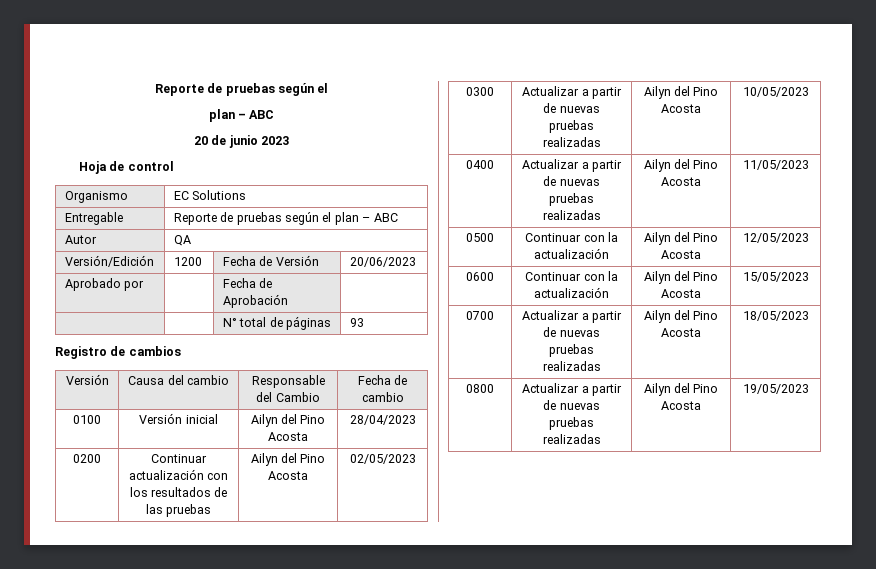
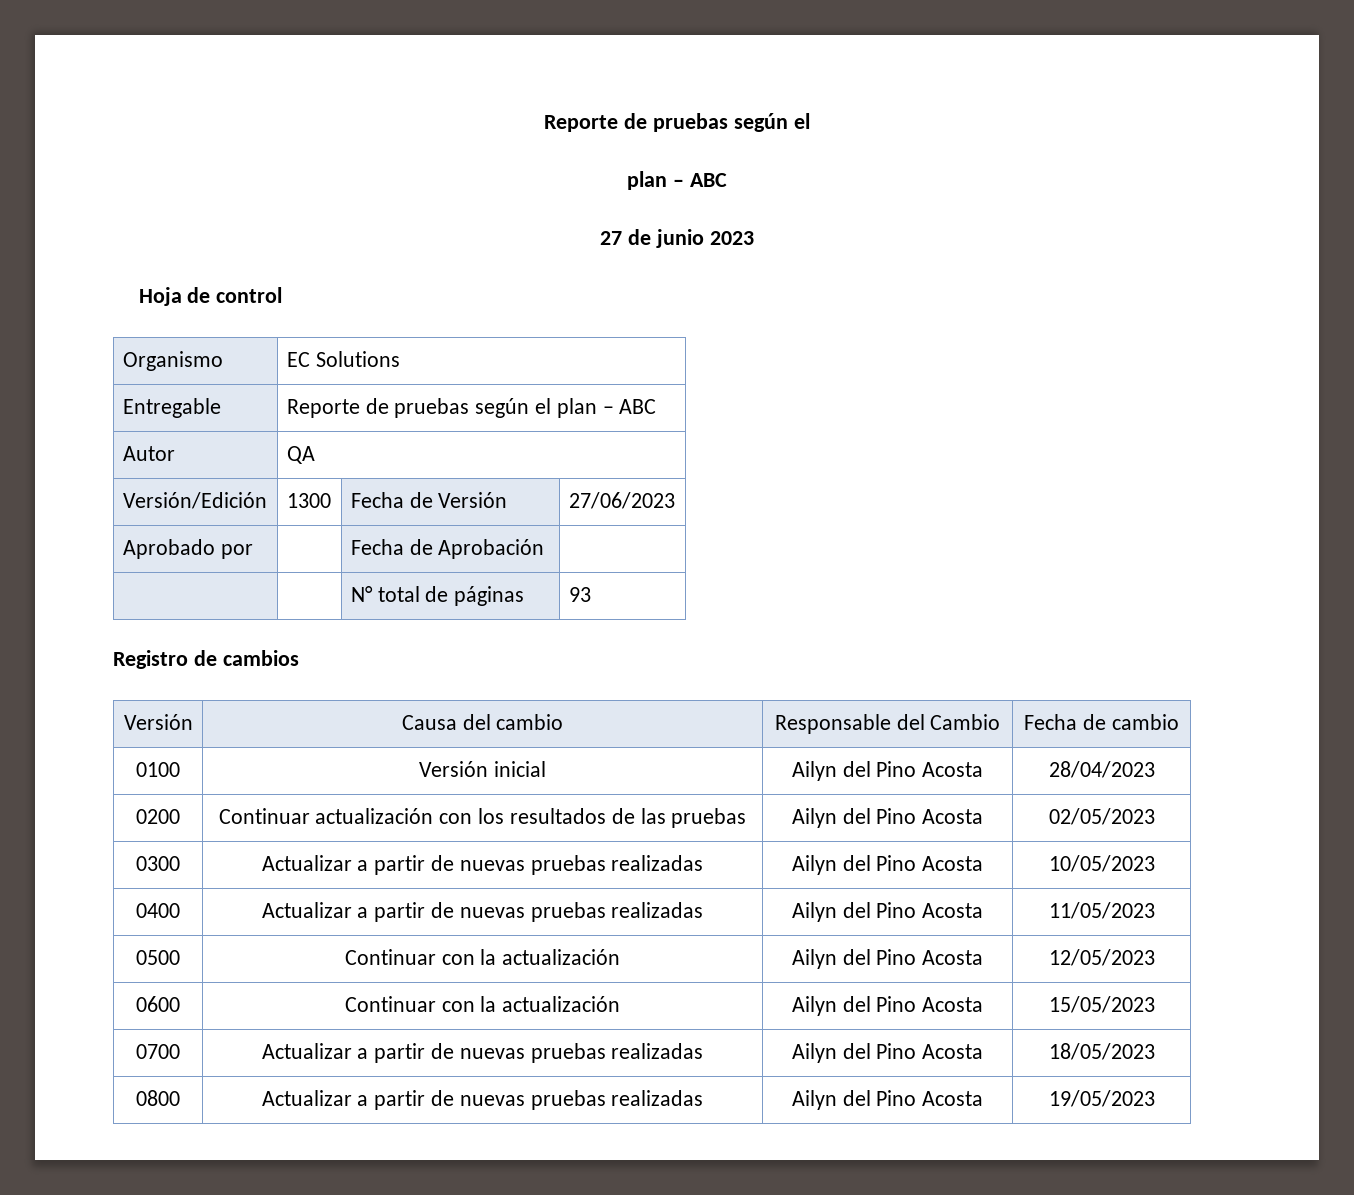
[193,136,208,145] 20 -> [600,231,623,245] 27
[173,257,202,266] 1200 -> [286,493,331,508] 1300
[349,257,416,267] 20/06/2023 -> [568,492,675,509] 27/06/2023

